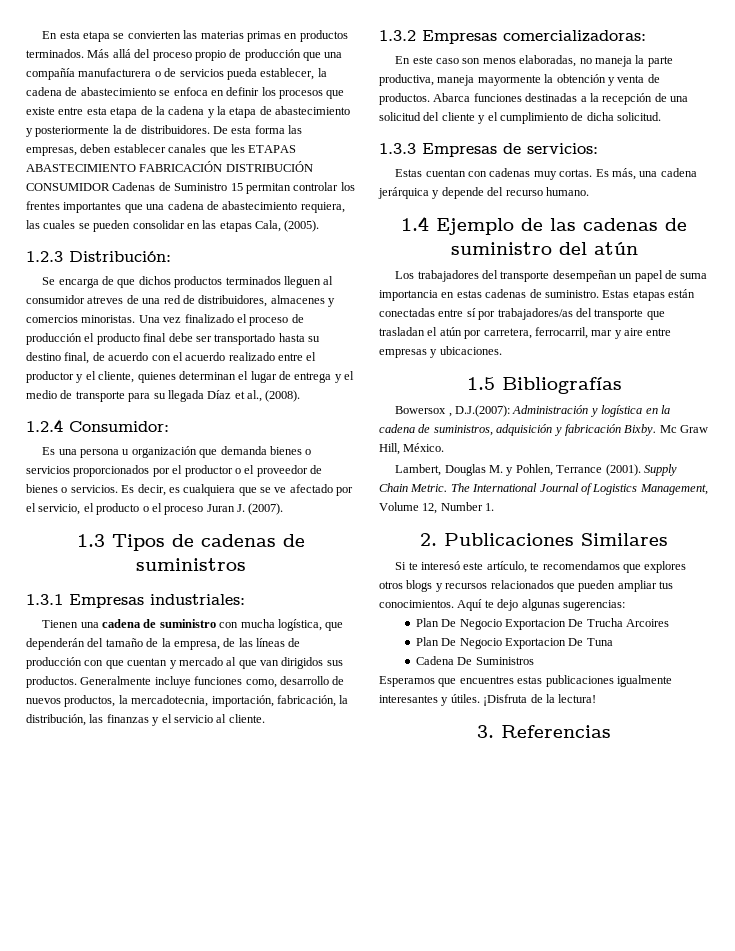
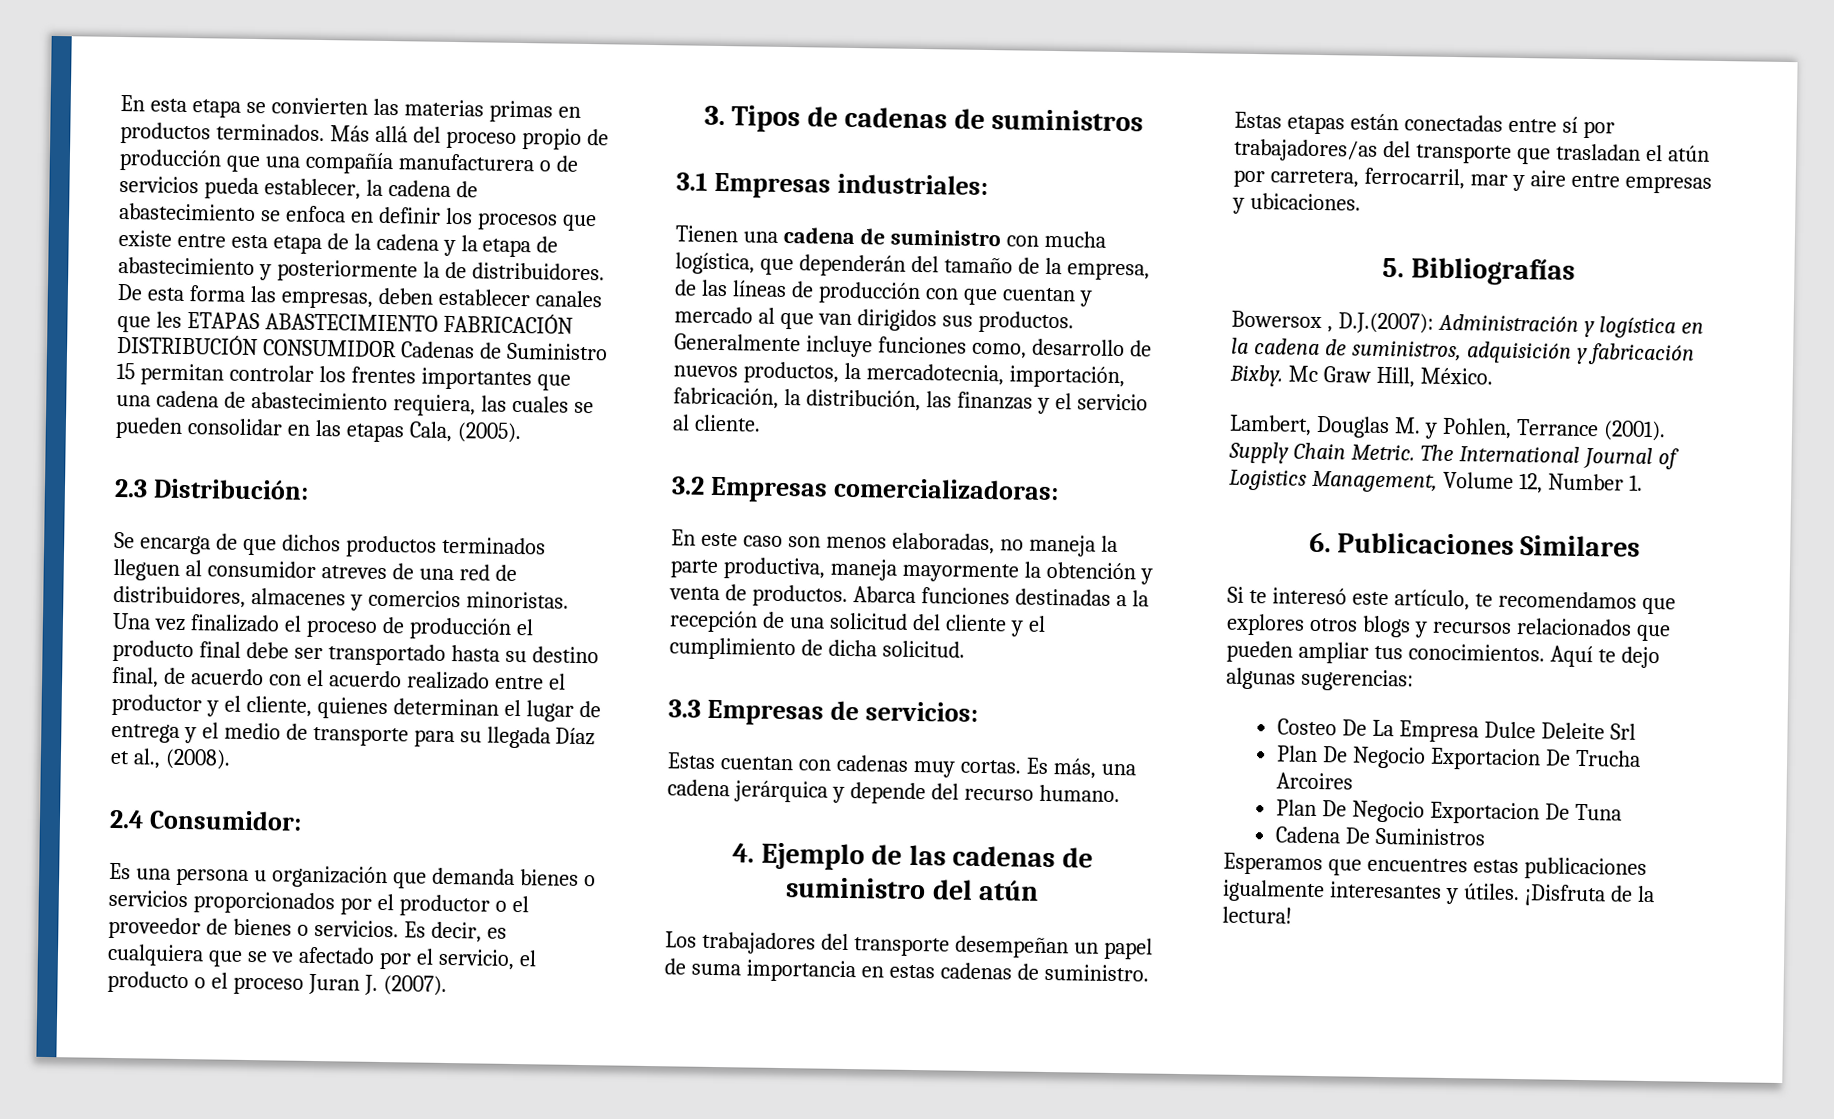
[26,251,63,262] 1.2.3 -> [114,478,148,498] 2.3
[26,419,63,432] 1.2.4 -> [109,809,144,829] 2.4
[77,534,105,547] 1.3 -> [703,105,725,126] 3.
[26,594,63,605] 1.3.1 -> [676,172,708,191] 3.1
[379,30,416,41] 1.3.2 -> [671,476,705,495] 3.2
[379,143,416,154] 1.3.3 -> [668,699,701,718] 3.3
[401,216,429,231] 1.4 -> [732,843,755,863] 4.
[466,377,495,390] 1.5 -> [1382,257,1405,278] 5.
[420,533,437,546] 2. -> [1308,531,1331,553] 6.
(625, 605) none -> [1276,718,1636,743] // Costeo De La Empresa Dulce Deleite Srl
[477,725,611,738] // 3. Referencias -> (1292, 915) none

